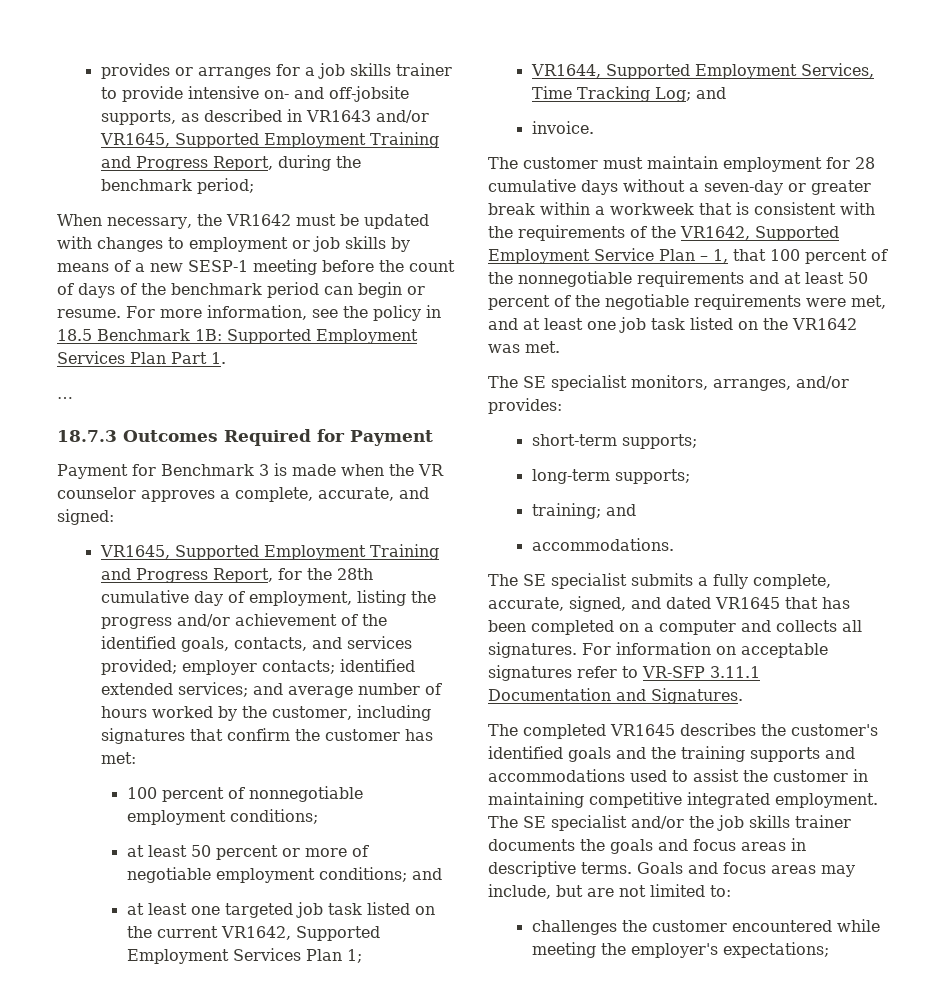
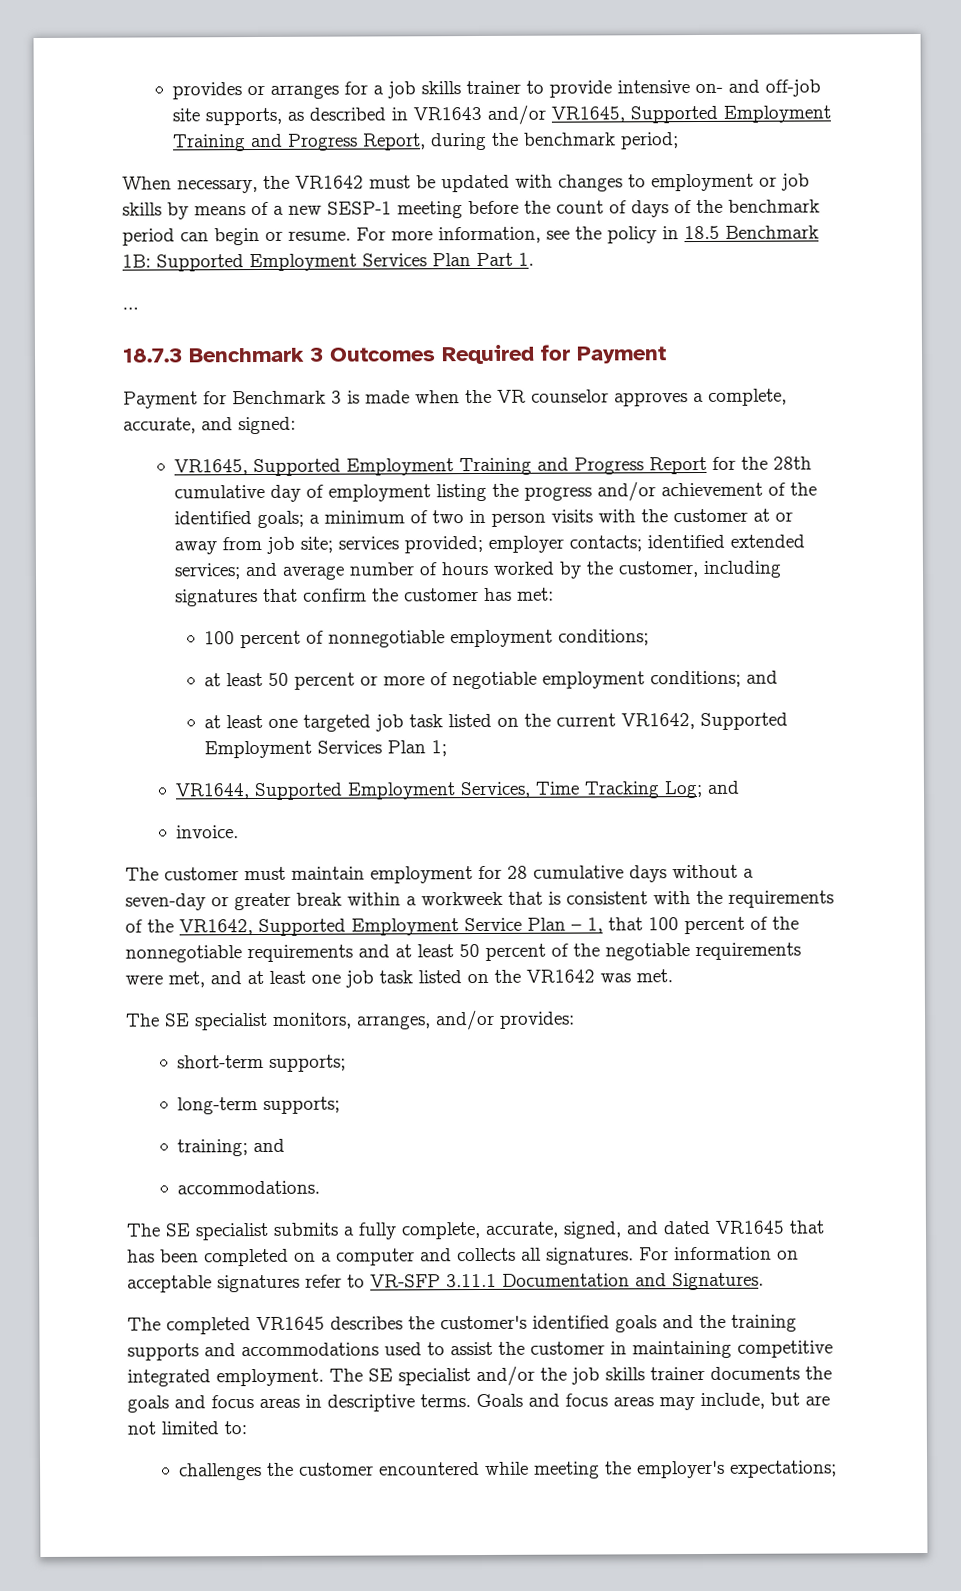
[328,86,409,102] off-jobsite -> [764,79,821,97] [171,108,200,122] off-job site
(117, 436) none -> [188,347,324,363] Benchmark 3
[212,568,273,583] Report, -> [648,456,707,475] Report
[248,591,352,606] employment, -> [327,484,431,502] employment
[180,637,342,652] goals, contacts, and -> [256,508,793,529] [173,536,333,555] goals; a minimum of two in person visits with the customer at or away from job site;

